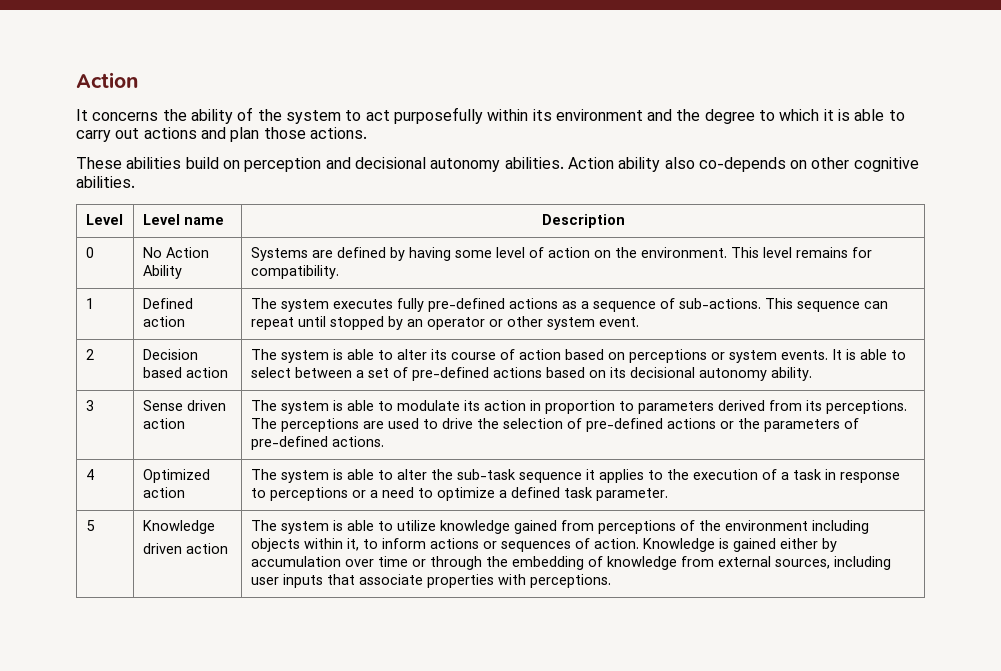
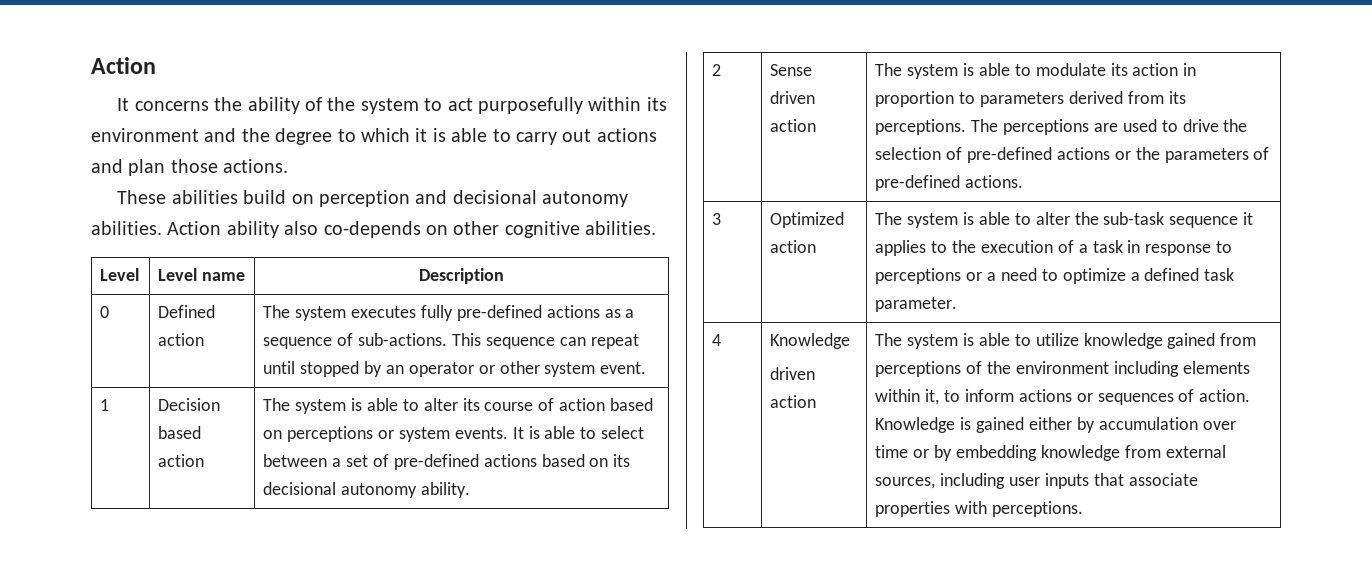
[142,247,209,258] [142,265,182,279] [250,247,872,261] [250,265,339,279] [85,298,94,309] | No Action Ability | Systems are defined by having some level of action on the environment. This level remains for compatibility. // 1 -> (110, 312) none
[85,349,94,360] 2 -> [100,399,110,411] 1
[85,400,94,411] 3 -> [712,64,722,76] 2
[85,469,94,480] 4 -> [712,213,722,225] 3
[85,520,95,531] 5 -> [712,334,722,346] 4
[250,538,300,552] objects -> [1182,361,1250,374] elements
[429,556,603,570] through the embedding of -> [934,445,1037,461] by embedding

